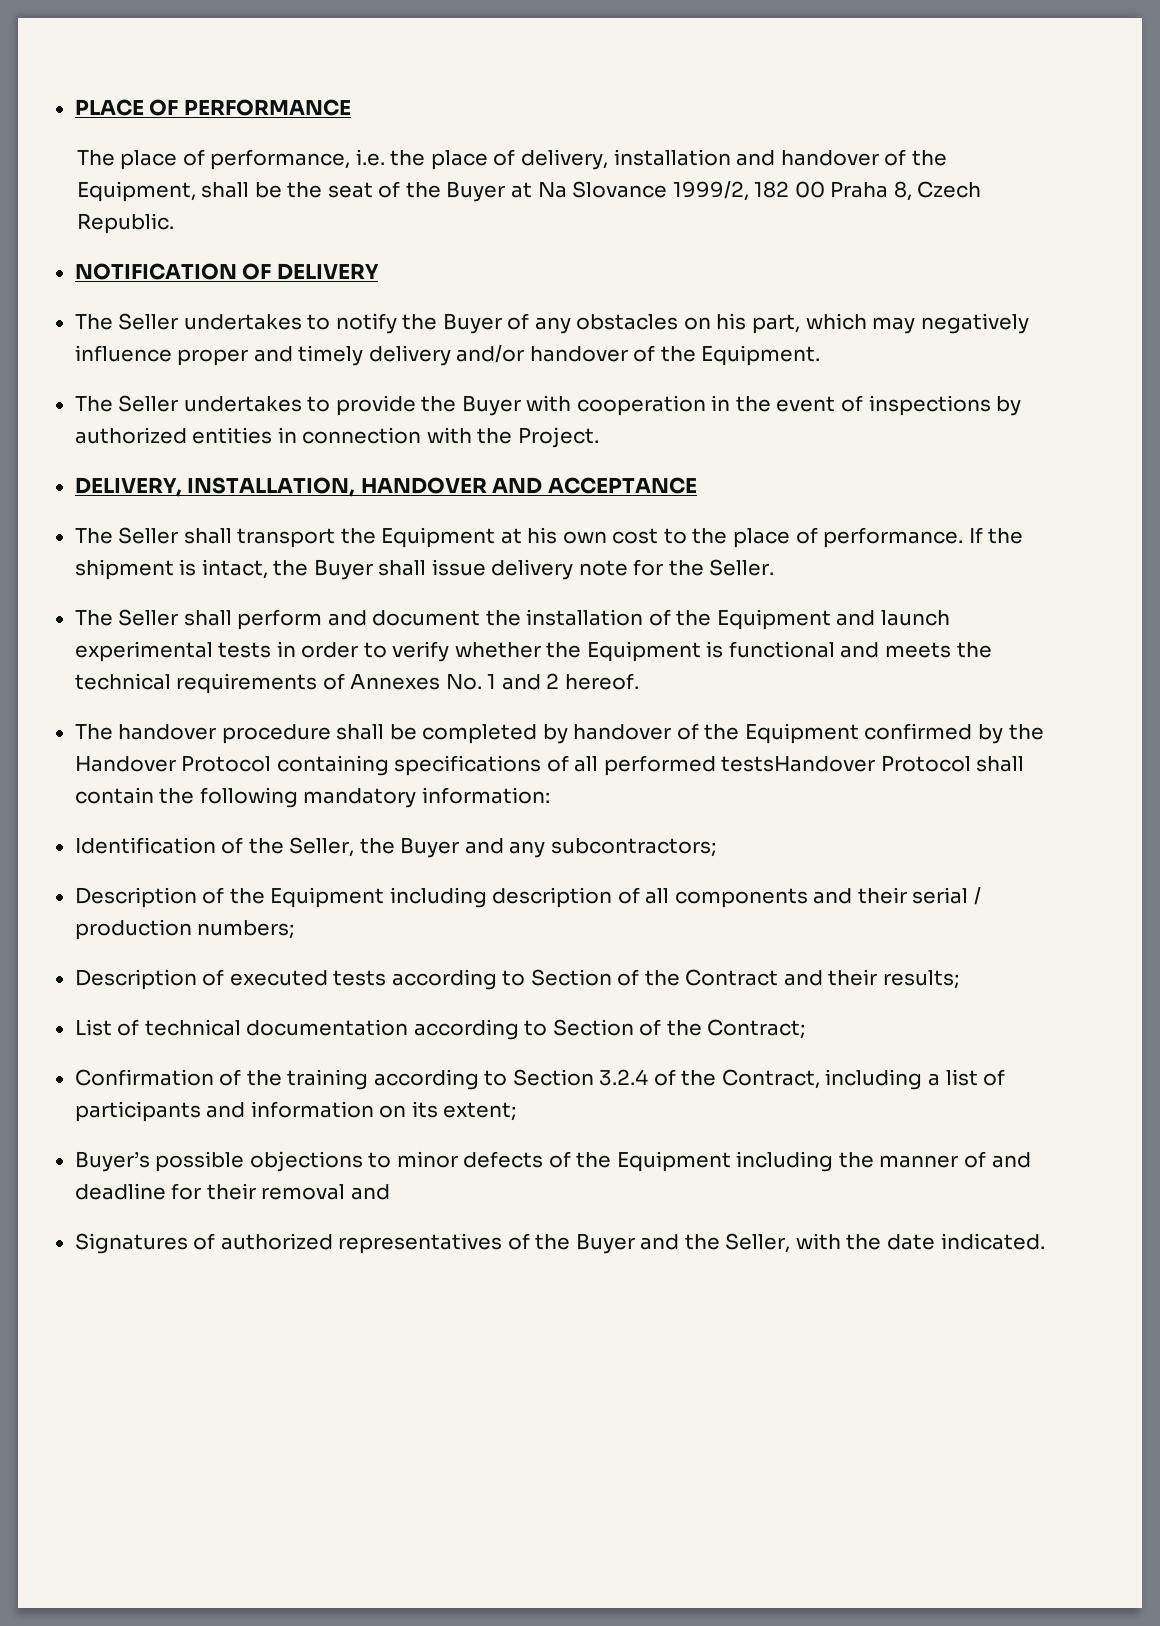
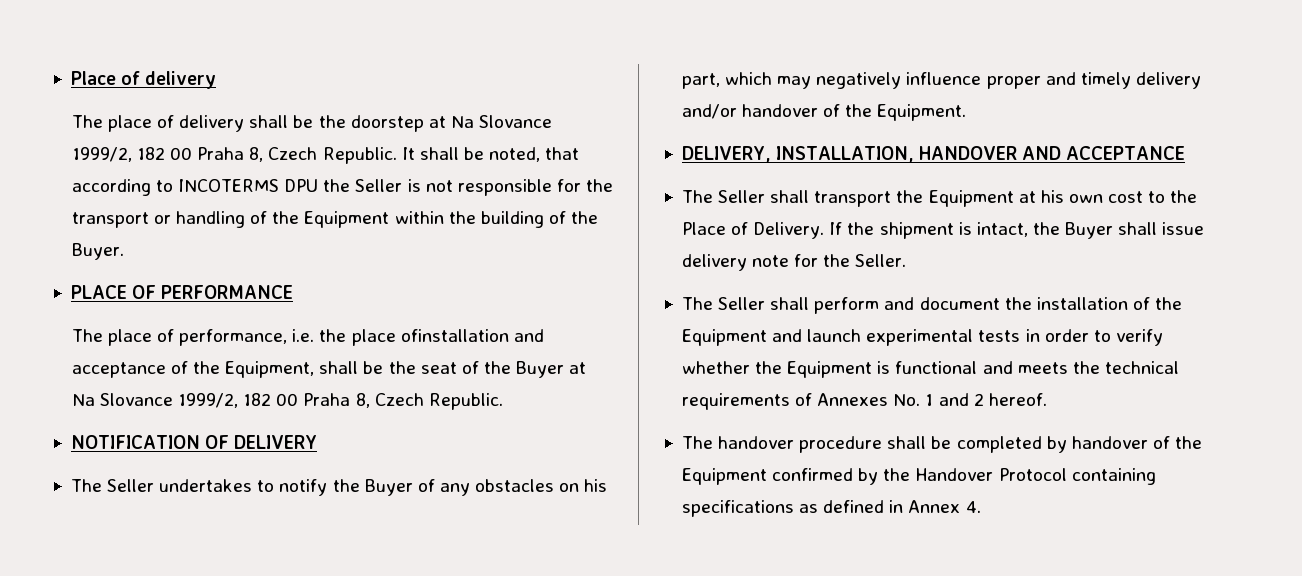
(74, 107) none -> [70,71,217,89] [71,115,553,132] [71,147,580,164] [71,179,614,196] [71,211,599,228] [71,243,124,260] Place of delivery // The place of delivery shall be the doorstep at Na Slovance 1999/2, 182 00 Praha 8, Czech Republic. It shall be noted, that according to INCOTERMS DPU the Seller is not responsible for the transport or handling of the Equipment within the building of the Buyer. //
[493,149,879,170] of delivery, installation and handover -> [400,329,544,342] [71,362,166,378] ofinstallation and acceptance
[74,395,1022,416] [74,427,599,448] // The Seller undertakes to provide the Buyer with cooperation in the event of inspections by authorized entities in connection with the Project. -> (967, 112) none
[732,527,964,548] place of performance. -> [681,222,825,239] Place of Delivery.
[546,755,1025,776] [74,787,550,808] [74,837,716,858] [74,887,981,908] [74,919,295,940] [74,969,959,990] [74,1019,806,1040] [74,1069,1006,1090] [74,1101,517,1122] [74,1151,1031,1172] [74,1183,390,1200] [74,1233,1045,1254] of all performed testsHandover Protocol shall contain the following mandatory information: // Identification of the Seller, the Buyer and any subcontractors; // Description of the Equipment including description of all components and their serial / production numbers; // Description of executed tests according to Section of the Contract and their results; // List of technical documentation according to Section of the Contract; // Confirmation of the training according to Section 3.2.4 of the Contract, including a list of participants and information on its extent; // Buyer’s possible objections to minor defects of the Equipment including the manner of and deadline for their removal and // Signatures of authorized representatives of the Buyer and the Seller, with the date indicated. -> [799,500,981,513] as defined in Annex 4.

